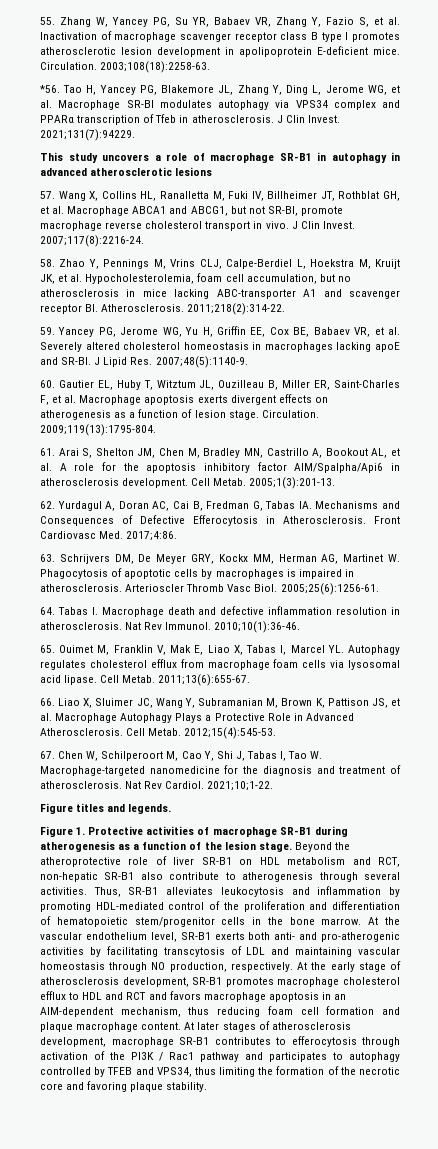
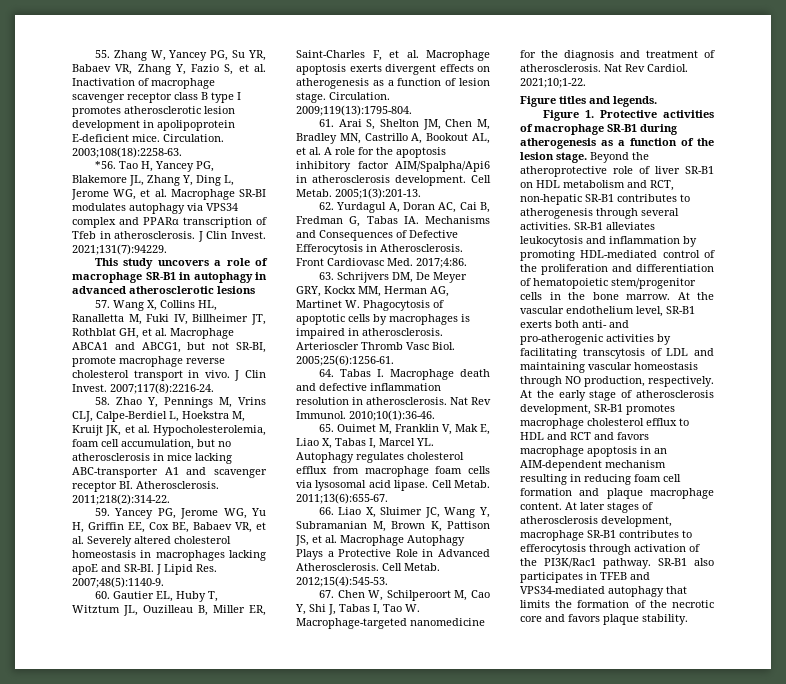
[140,872,220,880] also contribute -> [617,194,677,202] contributes
[93,887,121,897] Thus, -> (571, 226) none
[120,1007,210,1017] mechanism, thus -> [605,460,666,468] [520,474,581,485] mechanism resulting in
[131,1052,400,1062] [40,1067,256,1077] PI3K / Rac1 pathway and participates to autophagy controlled by TFEB and VPS34, thus limiting -> [544,558,714,569] [520,572,650,583] [520,586,687,597] [520,600,550,608] PI3K/Rac1 pathway. SR-B1 also participates in TFEB and VPS34-mediated autophagy that limits
[87,1081,128,1092] favoring -> [568,614,600,622] favors

